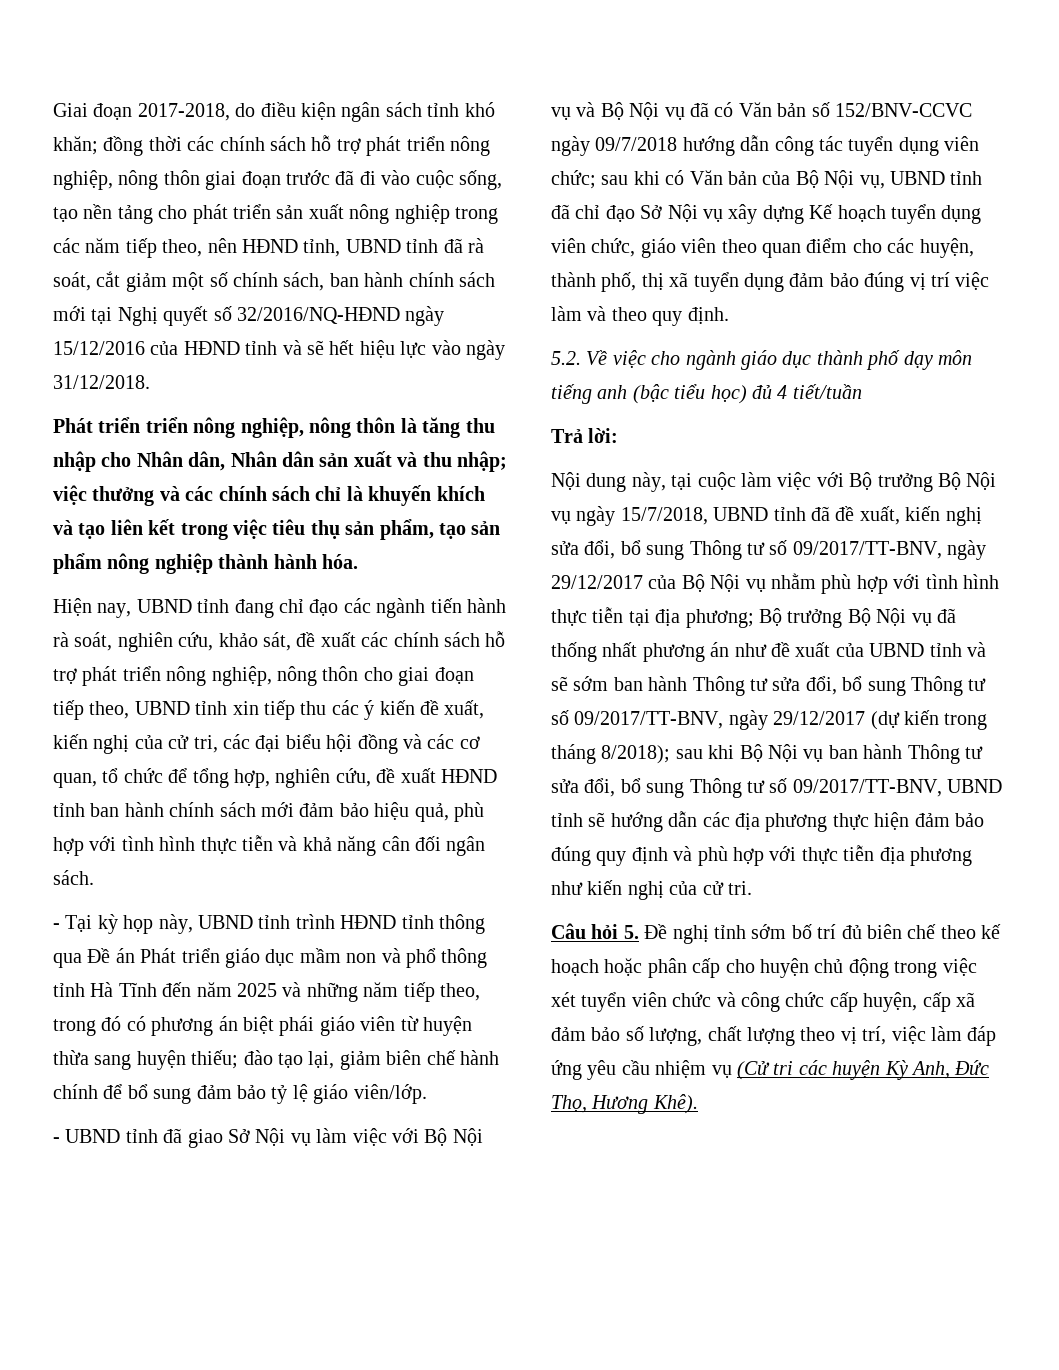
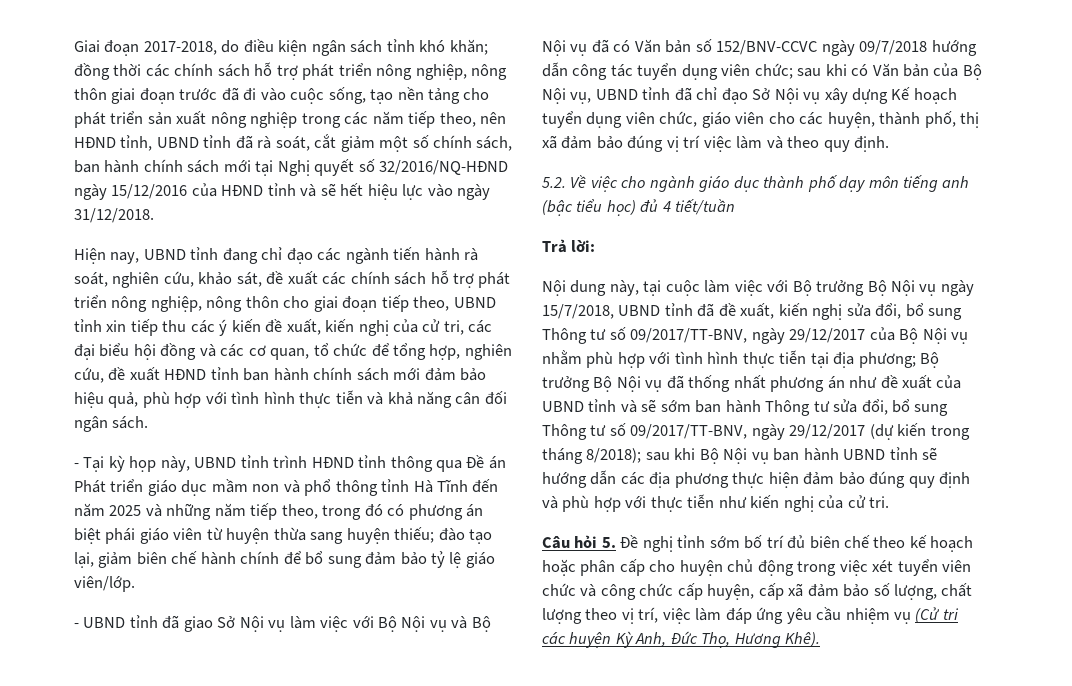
[53,417,495,438] [53,451,507,472] [53,485,485,506] [53,519,501,540] [53,553,358,574] // Phát triển triển nông nghiệp, nông thôn là tăng thu nhập cho Nhân dân, Nhân dân sản xuất và thu nhập; việc thưởng và các chính sách chỉ là khuyến khích và tạo liên kết trong việc tiêu thụ sản phẩm, tạo sản phẩm nông nghiệp thành hành hóa. -> (154, 215) none
[721,238,848,258] theo quan điểm -> (765, 118) none
[693,272,784,292] tuyển dụng -> (557, 142) none
[907,744,983,764] [551,778,942,798] Thông tư sửa đổi, bổ sung Thông tư số 09/2017/TT-BNV, -> (839, 454) none
[879,847,972,866] địa phương -> (715, 501) none

